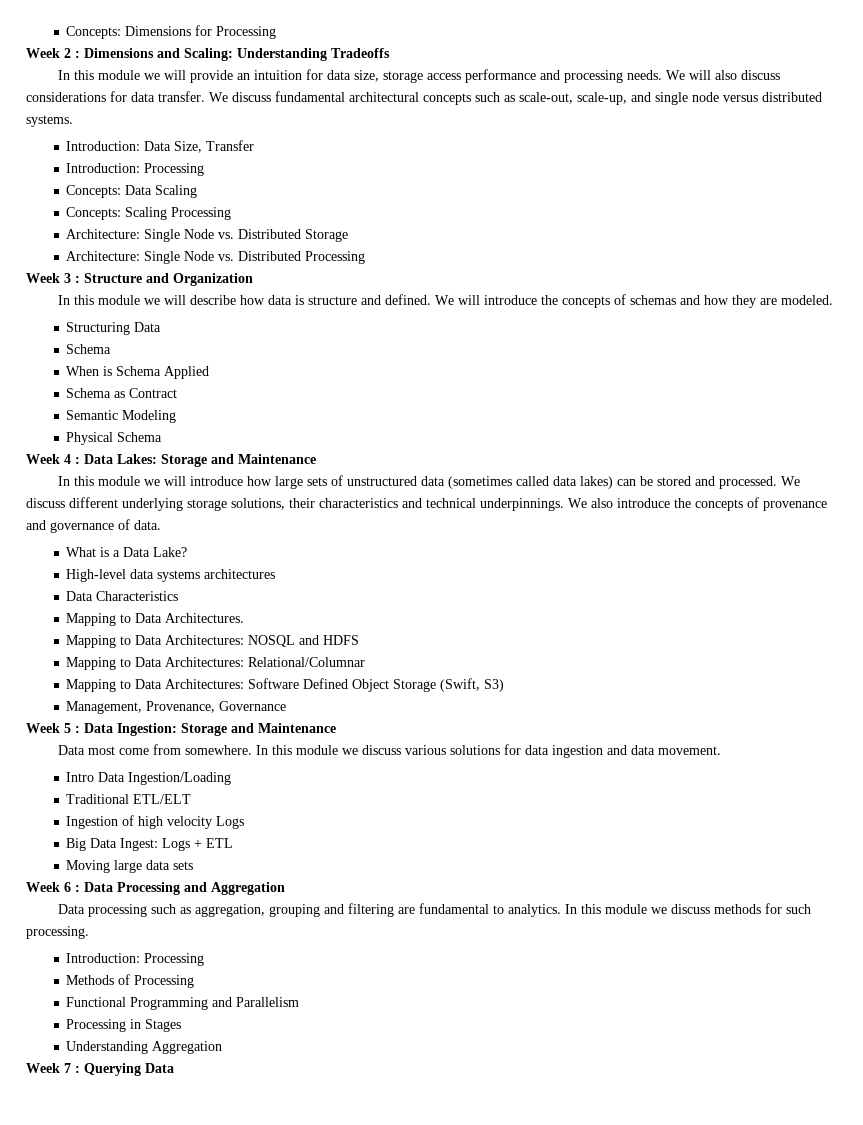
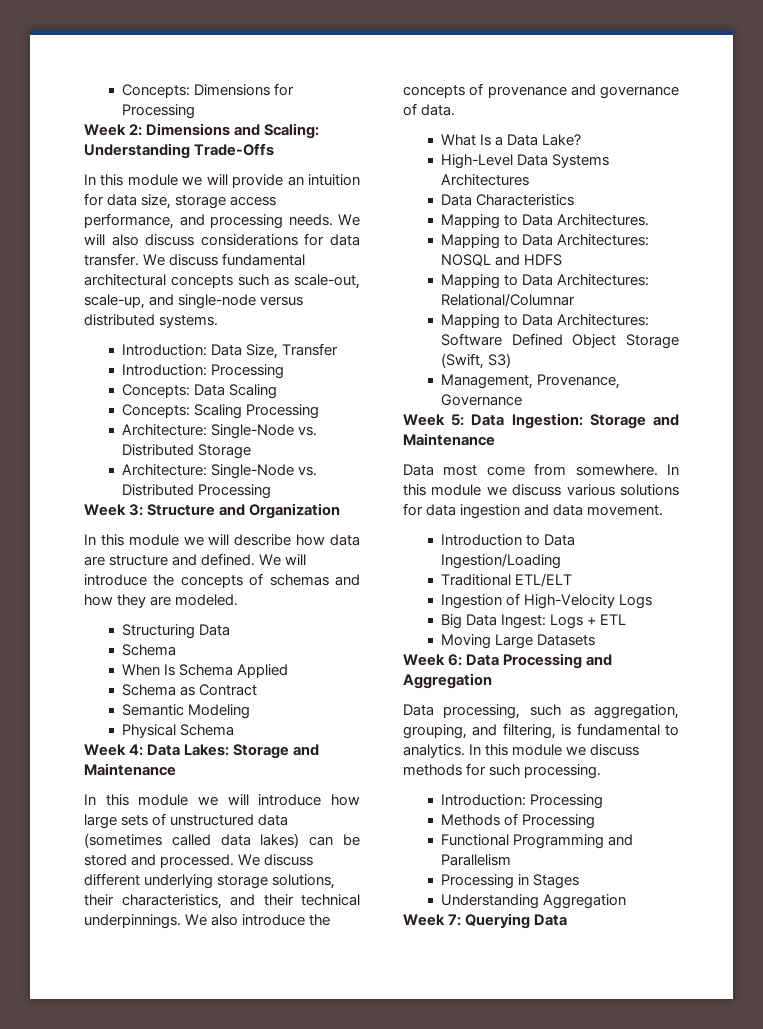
[64,48,80,58] 2 : -> [129,124,143,136] 2:
[331,48,390,58] Tradeoffs -> [194,143,275,156] Trade-Offs
[465,69,537,83] performance -> [84,213,174,229] performance,
[655,92,719,105] single node -> [178,294,257,309] single-node
[144,229,215,242] Single Node -> [211,424,295,439] Single-Node
[144,251,215,264] Single Node -> [211,464,295,479] Single-Node
[64,273,80,283] 3 : -> [129,504,144,516] 3:
[295,295,305,305] is -> [84,556,105,566] are
[103,366,113,376] is -> [164,664,176,676] Is
[64,454,80,464] 4 : -> [129,744,144,756] 4:
[319,498,422,508] characteristics and -> [121,894,294,909] characteristics, and their
[100,547,110,557] is -> [480,134,492,146] Is
[66,569,276,582] High-level data systems architectures -> [441,154,610,169] [441,174,530,186] High-Level Data Systems Architectures
[64,723,80,733] 5 : -> [451,414,465,426] 5:
[66,772,95,782] Intro -> [441,534,541,546] Introduction to
[138,816,213,829] high velocity -> [524,594,616,609] High-Velocity
[114,860,194,873] [26,882,80,892] large data sets // Week 6 : -> [495,634,596,649] [403,654,463,666] Large Datasets // Week 6:
[88,904,148,917] processing -> [443,704,521,719] processing,
[269,903,416,917] grouping and filtering are -> [403,723,572,739] grouping, and filtering, is
[64,1063,80,1073] 7 : -> [448,914,462,926] 7:

